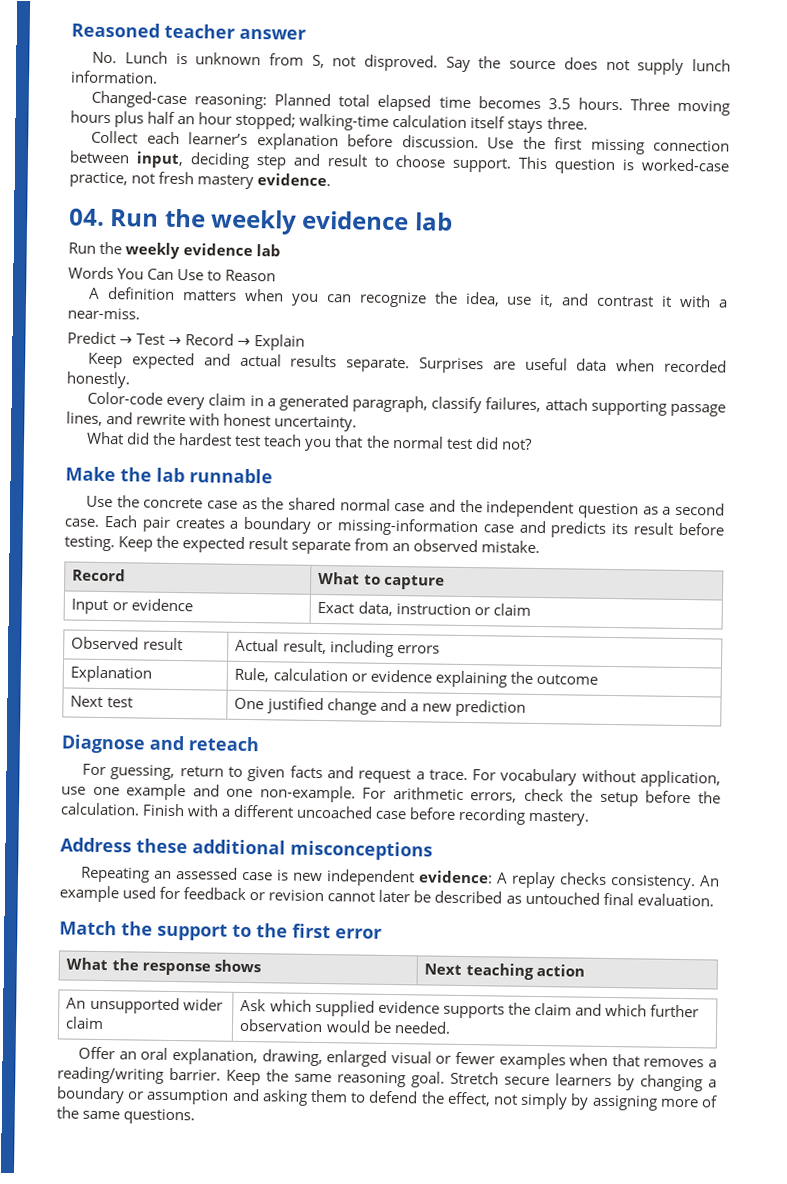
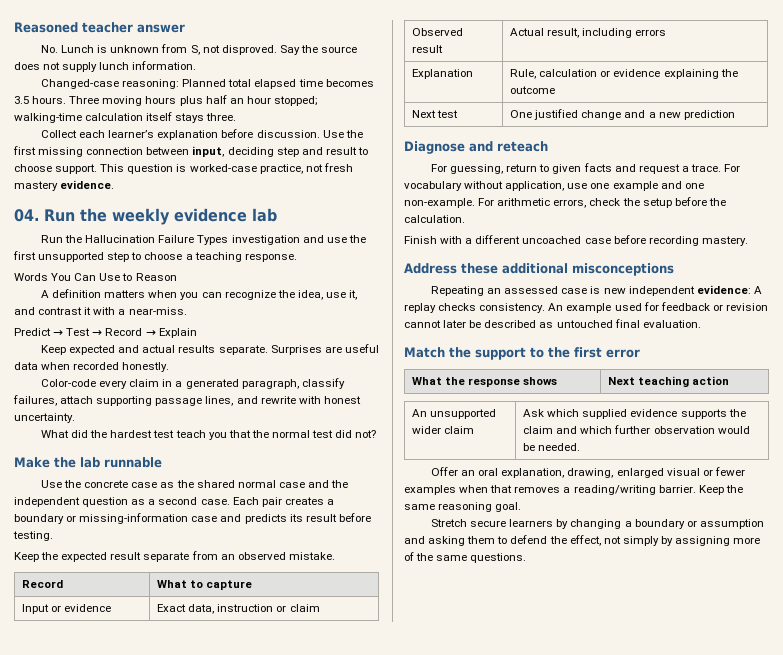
[125,242,282,260] weekly evidence lab -> [85,235,366,245] [13,251,297,262] Hallucination Failure Types investigation and use the first unsupported step to choose a teaching response.
(115, 543) none -> (53, 536) //
(140, 809) none -> (465, 219) //
(445, 1079) none -> (522, 507) //

